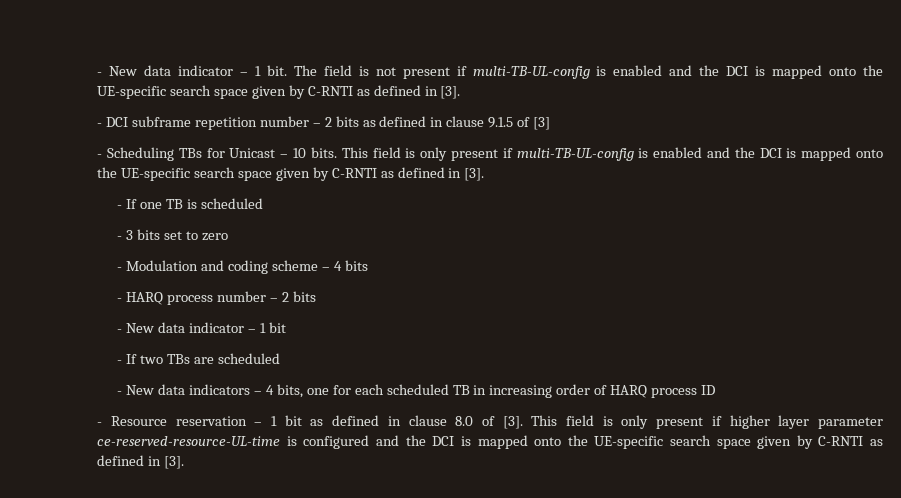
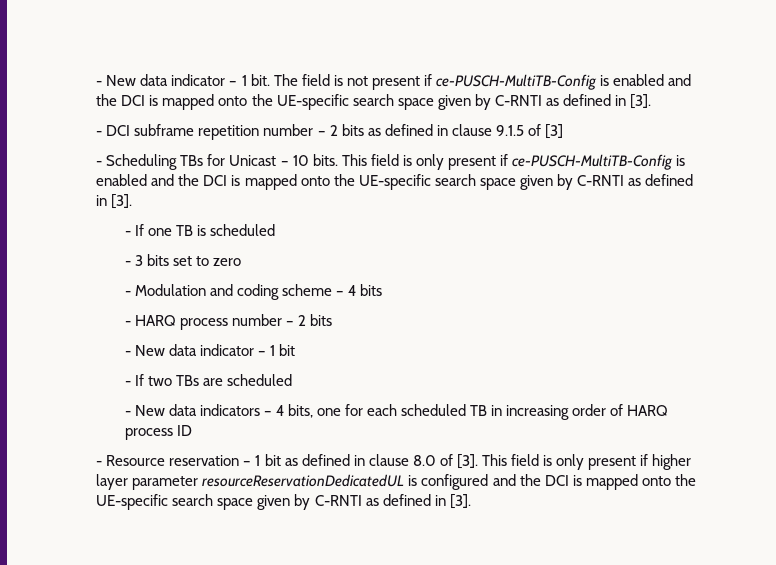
[472,66,590,79] multi-TB-UL-config -> [435,74,597,90] ce-PUSCH-MultiTB-Config
[516,148,634,161] multi-TB-UL-config -> [511,154,673,170] ce-PUSCH-MultiTB-Config
[97,436,281,446] ce-reserved-resource-UL-time -> [202,474,405,487] resourceReservationDedicatedUL

